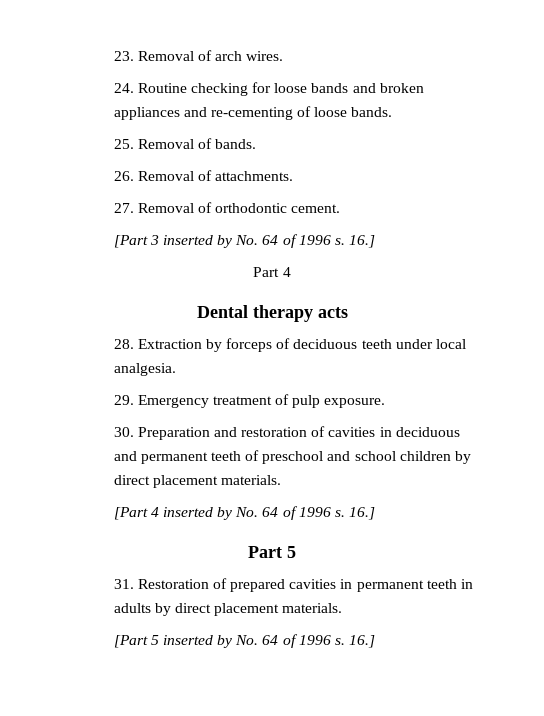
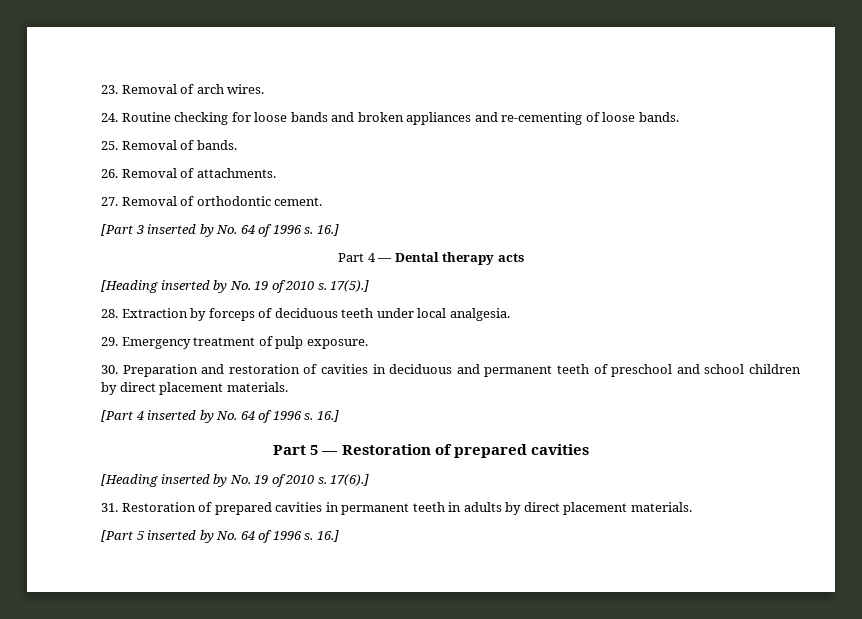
(291, 272) // -> [377,258,393,262] —
(348, 312) none -> [101,280,370,293] // [Heading inserted by No. 19 of 2010 s. 17(5).]
(296, 552) none -> [321,444,589,458] [101,474,370,487] — Restoration of prepared cavities // [Heading inserted by No. 19 of 2010 s. 17(6).]

